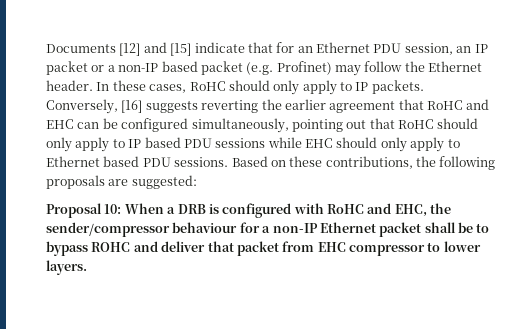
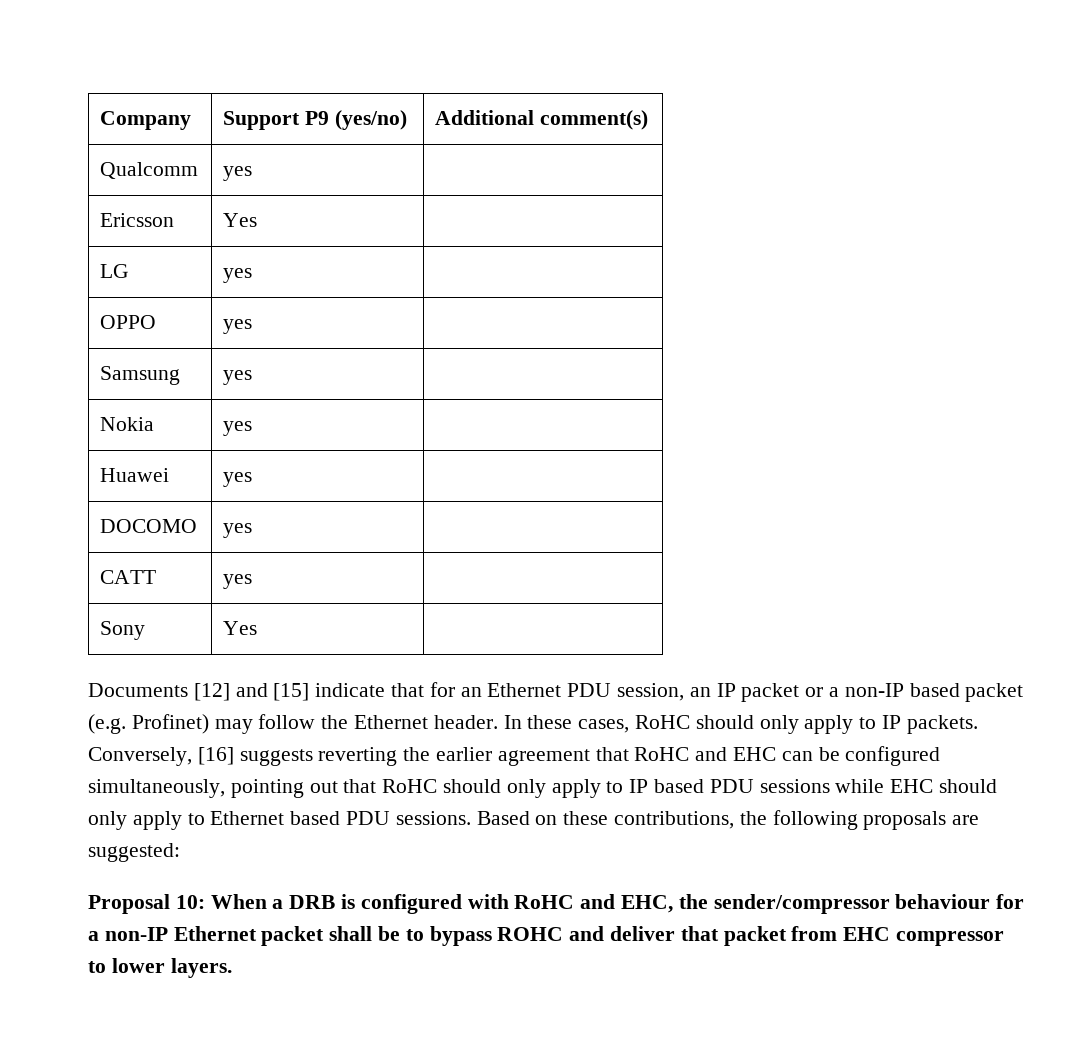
(46, 48) none -> [100,111,192,130] [223,110,407,130] [435,110,648,130] [100,162,199,179] [223,166,253,181] [100,213,175,227] [223,213,258,227] [100,264,130,278] [223,268,253,283] [100,315,157,329] [223,319,253,334] [100,366,181,385] [223,370,253,385] [100,417,155,431] [223,421,253,436] [100,468,170,482] [223,472,253,487] [100,519,198,533] [223,523,253,538] [100,570,157,584] [223,574,253,589] [100,621,146,640] [223,621,258,635] Company | Support P9 (yes/no) | Additional comment(s) // Qualcomm | yes | // Ericsson | Yes | // LG | yes | // OPPO | yes | // Samsung | yes | // Nokia | yes | // Huawei | yes | // DOCOMO | yes | // CATT | yes | // Sony | Yes | //

